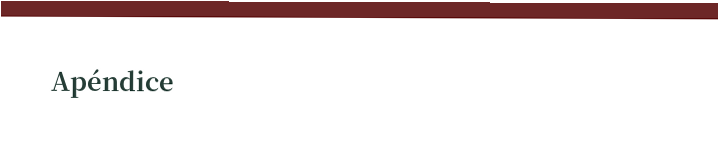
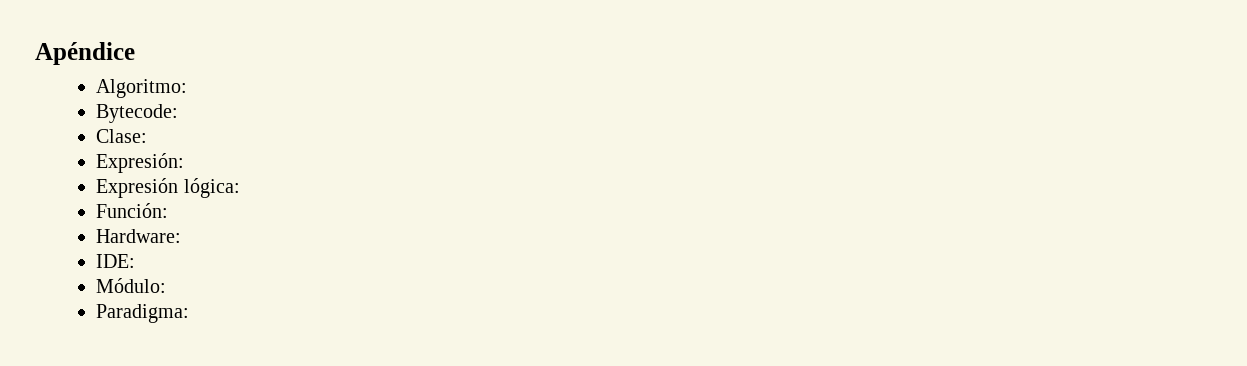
(175, 83) none -> [96,79,188,98] [96,104,179,123] [96,129,148,143] [96,153,185,173] [96,178,240,198] [96,203,169,218] [96,229,182,243] [96,254,136,268] [96,278,167,293] [96,304,190,323] // Algoritmo: // Bytecode: // Clase: // Expresión: // Expresión lógica: // Función: // Hardware: // IDE: // Módulo: // Paradigma:

